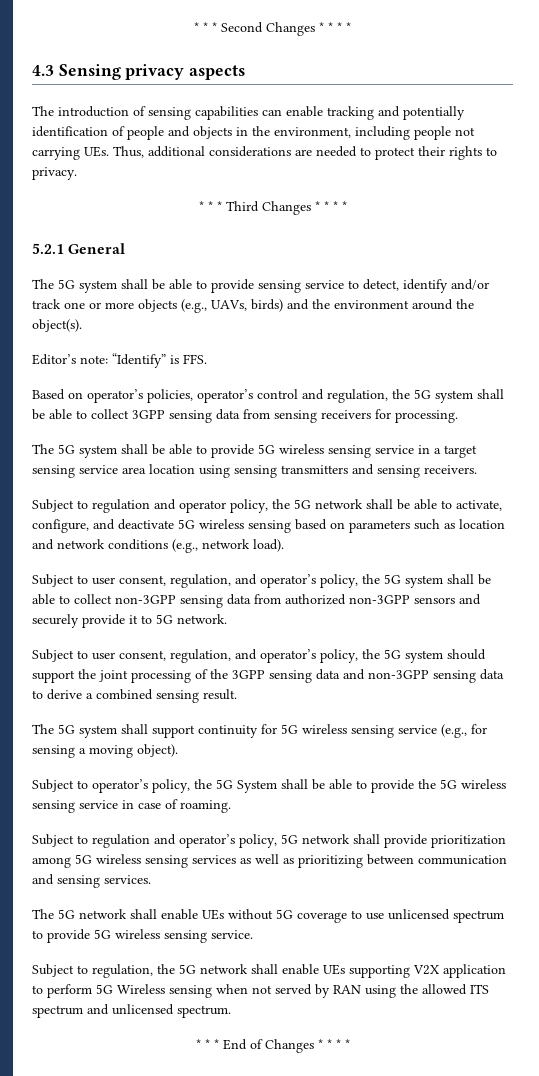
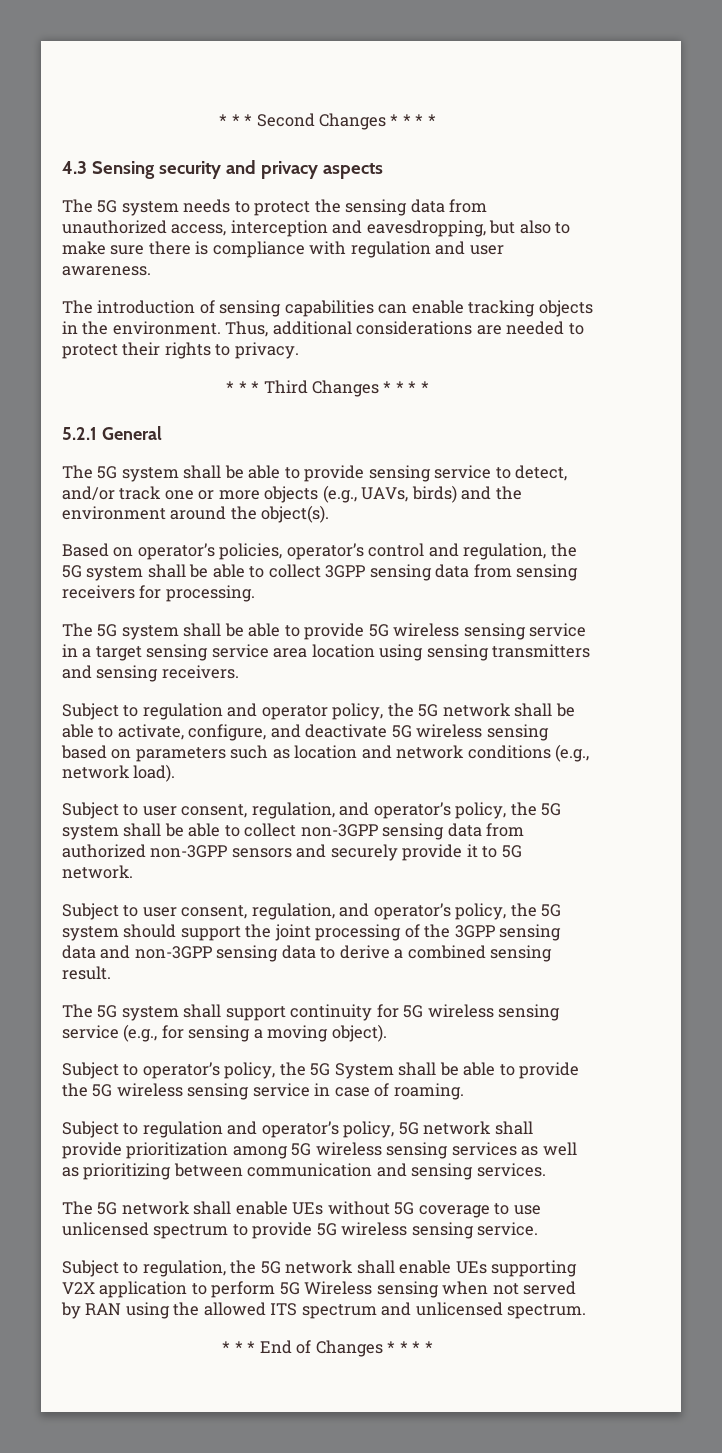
(121, 72) none -> [158,160,256,179] security and
(246, 72) none -> [62,199,488,216] [62,220,571,237] [62,241,504,258] [62,266,151,276] // The 5G system needs to protect the sensing data from unauthorized access, interception and eavesdropping, but also to make sure there is compliance with regulation and user awareness.
[378,106,465,120] [32,126,475,140] [32,146,109,160] and potentially identification of people and objects in the environment, including people not carrying UEs. -> [538,300,593,317] [62,321,221,335] objects in the environment.
[403,279,448,293] identify -> (568, 473) none
[32,353,207,368] // Editor’s note: “Identify” is FFS. -> (330, 514) none

